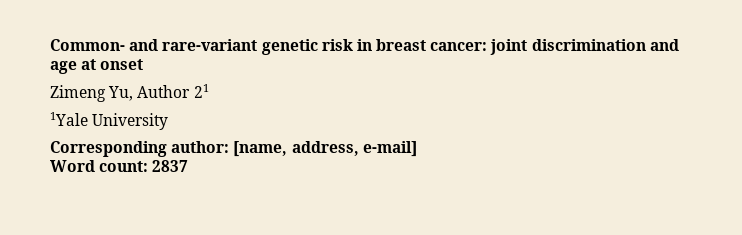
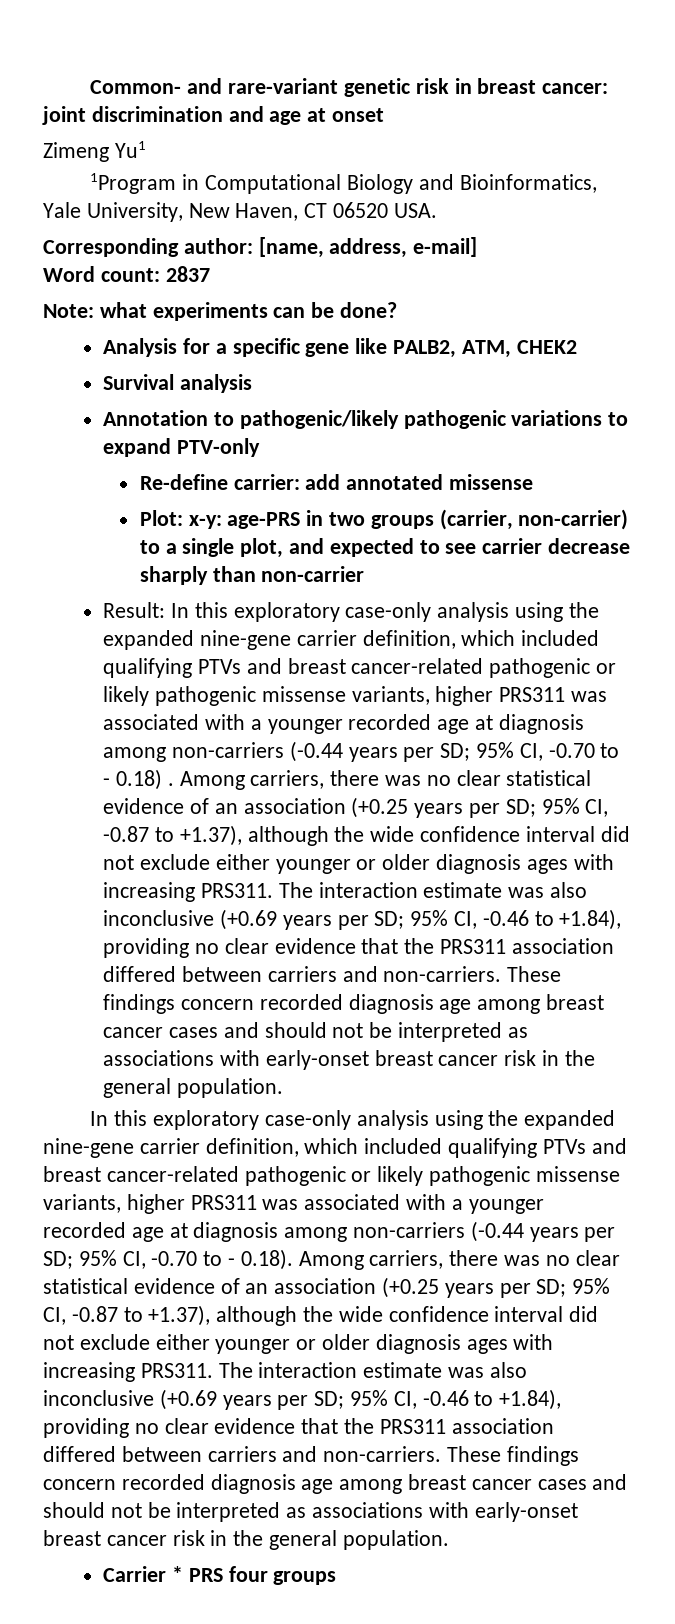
[108,84,209,101] [50,112,169,130] Yu, Author 21 // 1Yale University -> [114,141,146,158] [90,173,597,194] [43,202,437,222] Yu1 // 1Program in Computational Biology and Bioinformatics, Yale University, New Haven, CT 06520 USA.
(189, 166) none -> [43,302,398,321] [103,338,577,358] [103,374,253,393] [103,410,629,429] [103,438,261,457] [139,474,534,490] [139,509,629,530] [139,538,631,558] [139,566,365,585] [103,602,599,622] [103,630,600,650] [103,658,617,678] [103,686,608,706] [103,714,584,734] [103,741,620,762] [103,769,592,790] [103,797,609,818] [103,825,630,846] [103,854,614,874] [103,882,588,902] [103,909,622,930] [103,938,614,958] [103,966,562,982] [103,994,605,1014] [103,1022,528,1042] [103,1050,595,1070] [103,1078,284,1098] [90,1110,616,1130] [43,1138,627,1158] [43,1166,620,1186] [43,1194,544,1214] [43,1221,616,1242] [43,1249,620,1270] [43,1277,611,1298] [43,1305,599,1326] [43,1334,554,1354] [43,1362,527,1382] [43,1389,562,1410] [43,1418,554,1438] [43,1446,579,1466] [43,1474,628,1494] [43,1502,578,1522] [43,1530,449,1550] [103,1566,337,1585] // Note: what experiments can be done? // Analysis for a specific gene like PALB2, ATM, CHEK2 // Survival analysis // Annotation to pathogenic/likely pathogenic variations to expand PTV-only // Re-define carrier: add annotated missense // Plot: x-y: age-PRS in two groups (carrier, non-carrier) to a single plot, and expected to see carrier decrease sharply than non-carrier // Result: In this exploratory case-only analysis using the expanded nine-gene carrier definition, which included qualifying PTVs and breast cancer-related pathogenic or likely pathogenic missense variants, higher PRS311 was associated with a younger recorded age at diagnosis among non-carriers (-0.44 years per SD; 95% CI, -0.70 to - 0.18) . Among carriers, there was no clear statistical evidence of an association (+0.25 years per SD; 95% CI, -0.87 to +1.37), although the wide confidence interval did not exclude either younger or older diagnosis ages with increasing PRS311. The interaction estimate was also inconclusive (+0.69 years per SD; 95% CI, -0.46 to +1.84), providing no clear evidence that the PRS311 association differed between carriers and non-carriers. These findings concern recorded diagnosis age among breast cancer cases and should not be interpreted as associations with early-onset breast cancer risk in the general population. // In this exploratory case-only analysis using the expanded nine-gene carrier definition, which included qualifying PTVs and breast cancer-related pathogenic or likely pathogenic missense variants, higher PRS311 was associated with a younger recorded age at diagnosis among non-carriers (-0.44 years per SD; 95% CI, -0.70 to - 0.18). Among carriers, there was no clear statistical evidence of an association (+0.25 years per SD; 95% CI, -0.87 to +1.37), although the wide confidence interval did not exclude either younger or older diagnosis ages with increasing PRS311. The interaction estimate was also inconclusive (+0.69 years per SD; 95% CI, -0.46 to +1.84), providing no clear evidence that the PRS311 association differed between carriers and non-carriers. These findings concern recorded diagnosis age among breast cancer cases and should not be interpreted as associations with early-onset breast cancer risk in the general population. // Carrier * PRS four groups

